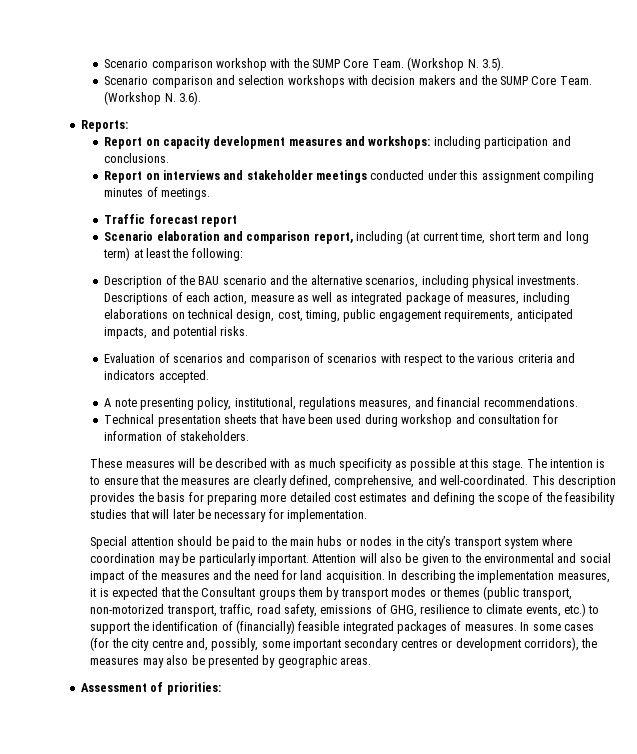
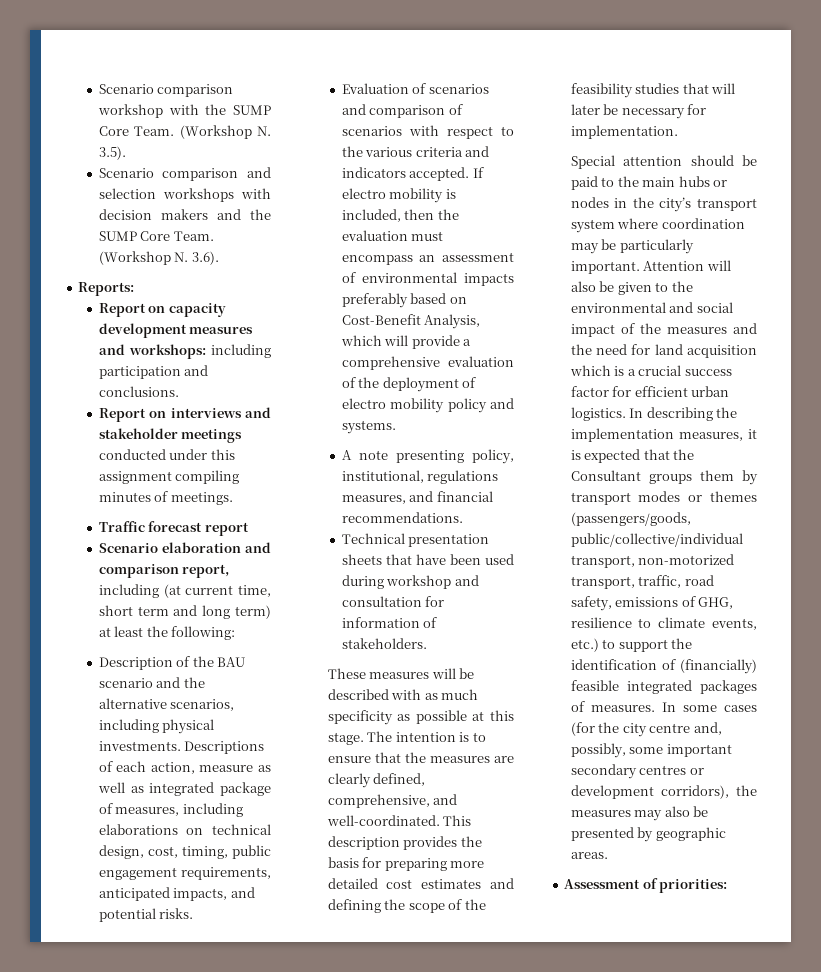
(209, 376) none -> [472,167,484,178] [341,188,456,203] [341,209,459,222] [341,230,444,241] [341,252,514,265] [341,272,514,286] [341,293,467,308] [341,314,481,329] [340,335,472,349] [341,356,514,370] [341,377,477,392] [341,398,514,413] [341,420,396,434] If electro mobility is included, then the evaluation must encompass an assessment of environmental impacts preferably based on Cost-Benefit Analysis, which will provide a comprehensive evaluation of the deployment of electro mobility policy and systems.
[325,571,385,583] acquisition. -> [687,345,757,358] [569,365,732,376] [570,386,730,397] [570,407,626,421] acquisition which is a crucial success factor for efficient urban logistics.
[483,586,520,600] (public -> [570,512,691,526] [570,533,743,547] (passengers/goods, public/collective/individual

